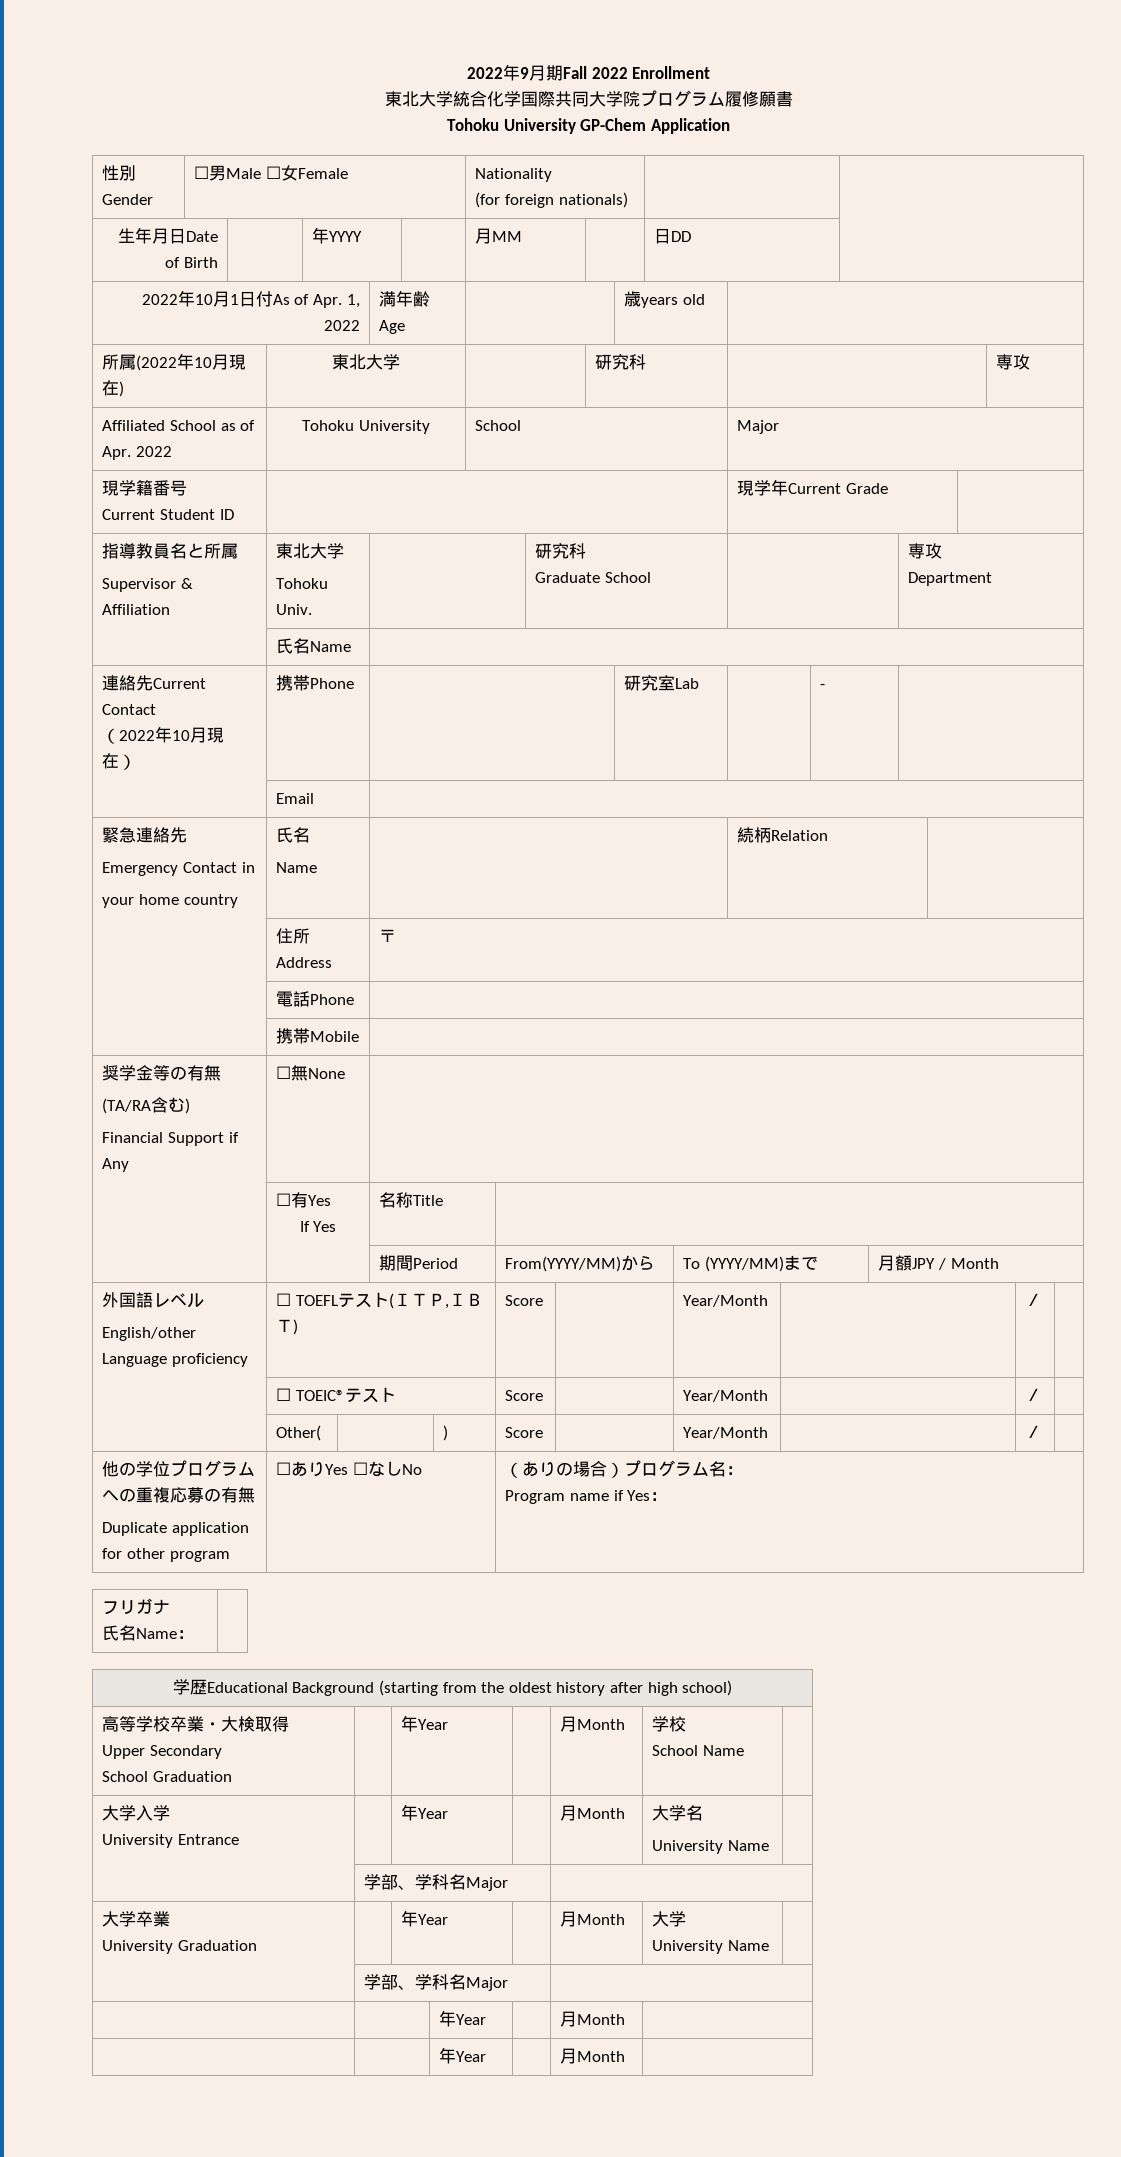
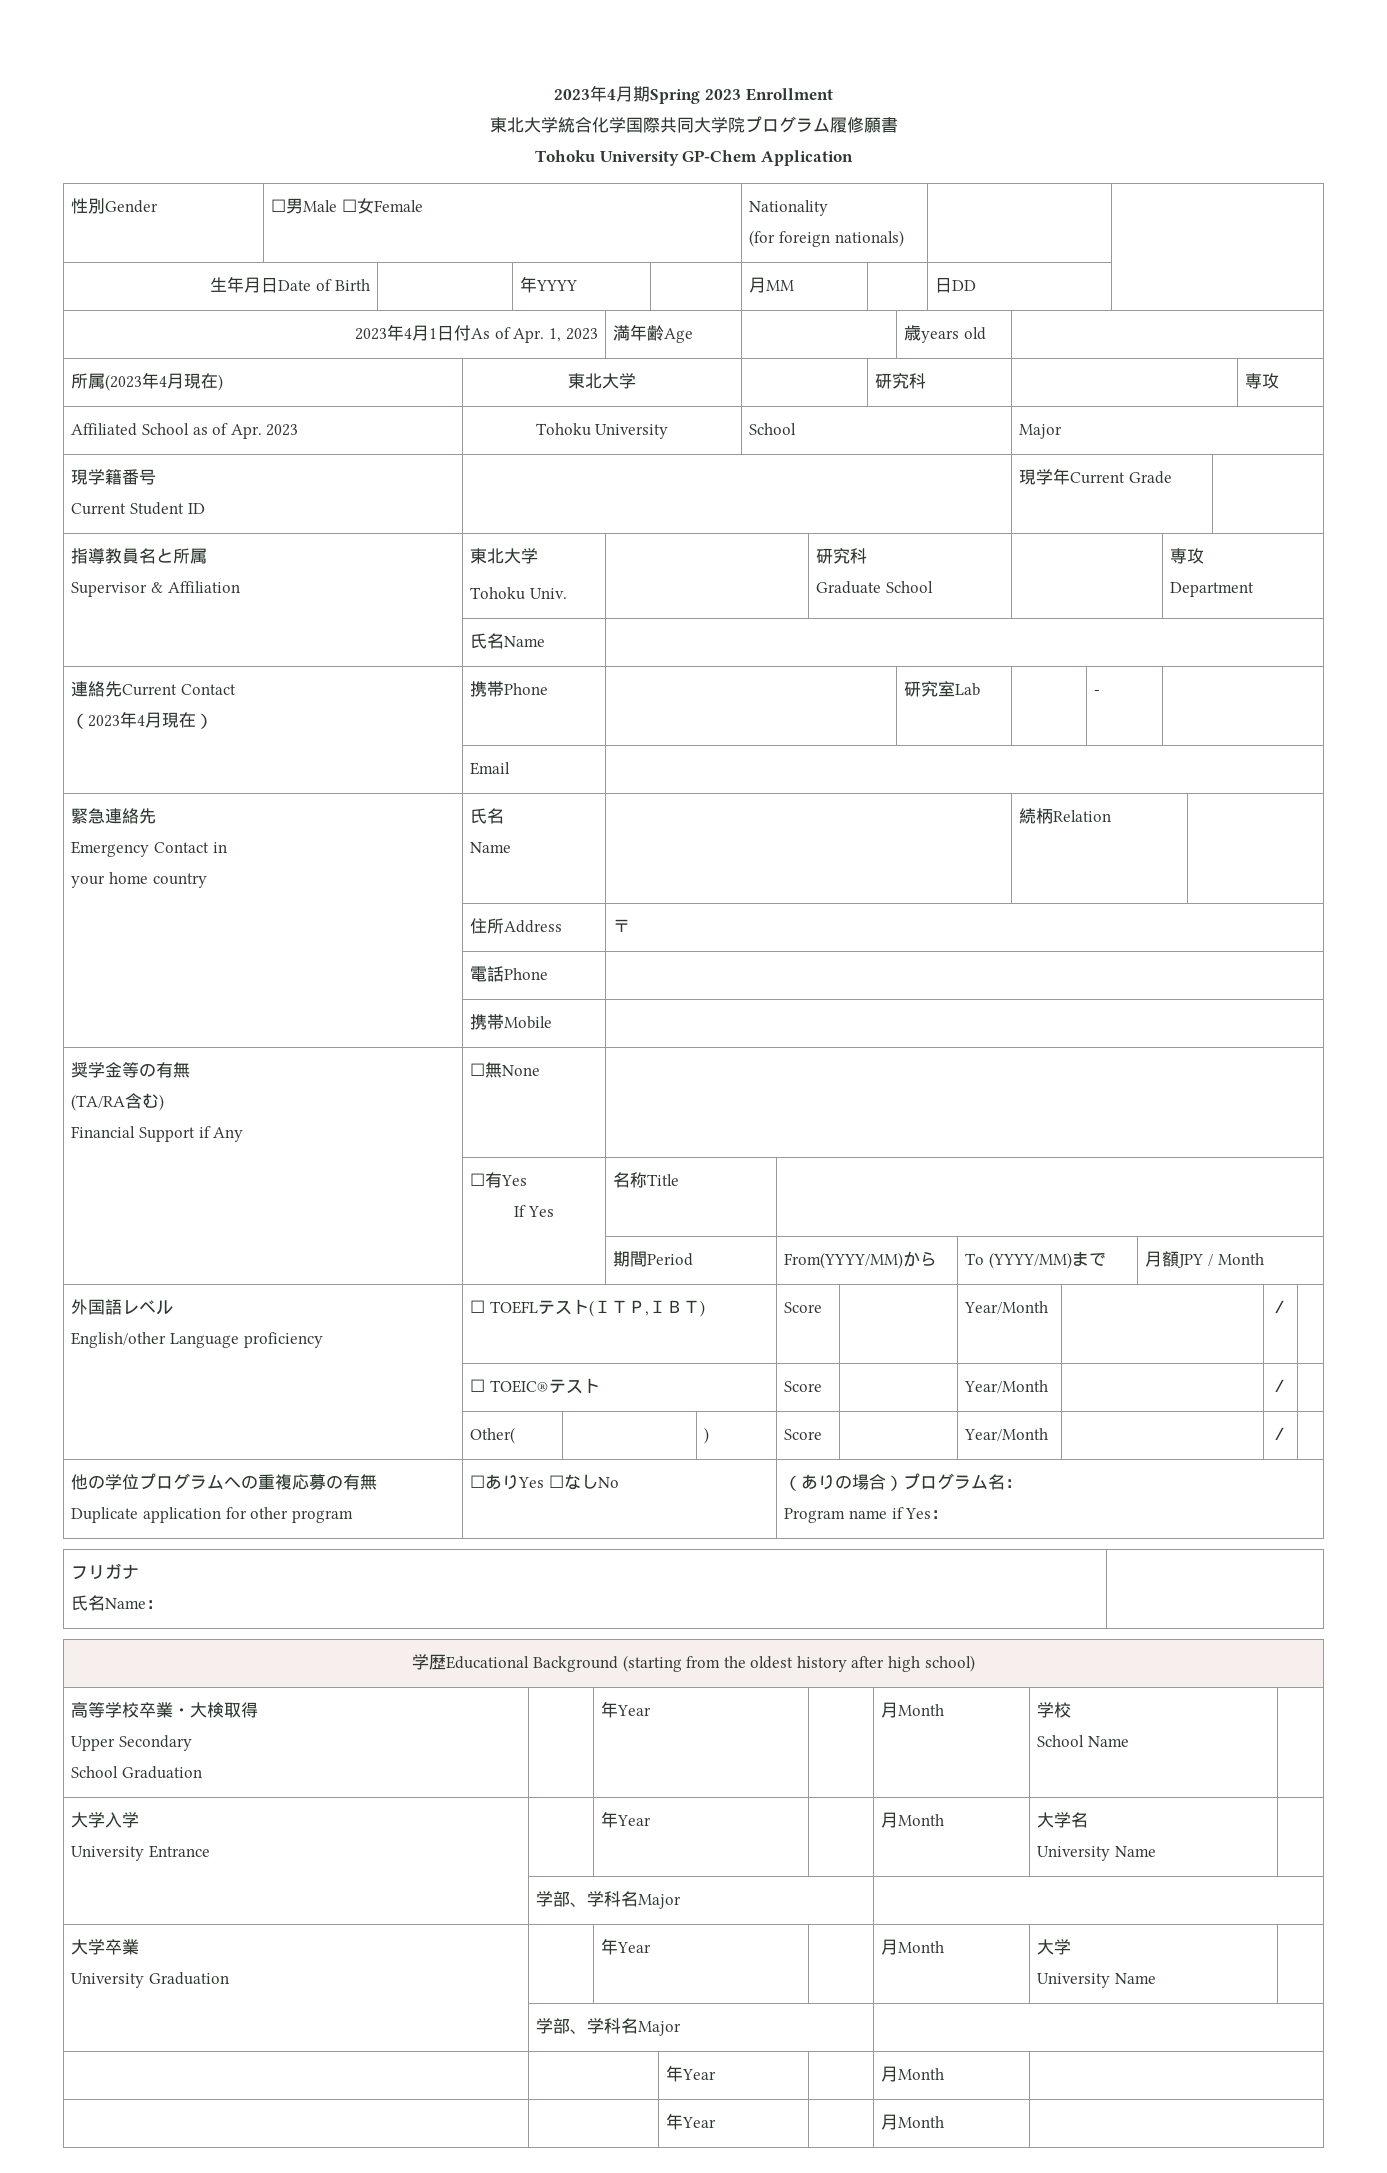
[466,64,628,81] 2022年9月期Fall 2022 -> [554,85,741,104] 2023年4月期Spring 2023
[141,290,213,307] 2022年10 -> [355,324,413,341] 2023年4
[323,320,360,331] 2022 -> [565,328,598,340] 2023
[136,353,213,371] (2022年10 -> [105,372,168,391] (2023年4
[136,446,173,457] 2022 -> [266,424,299,436] 2023
[119,726,191,743] 2022年10 -> [88,711,146,728] 2023年4

